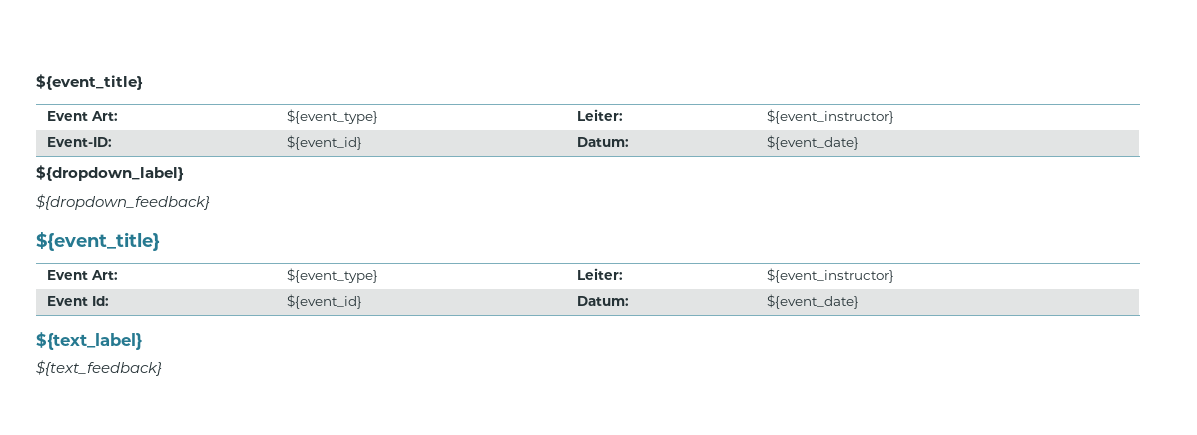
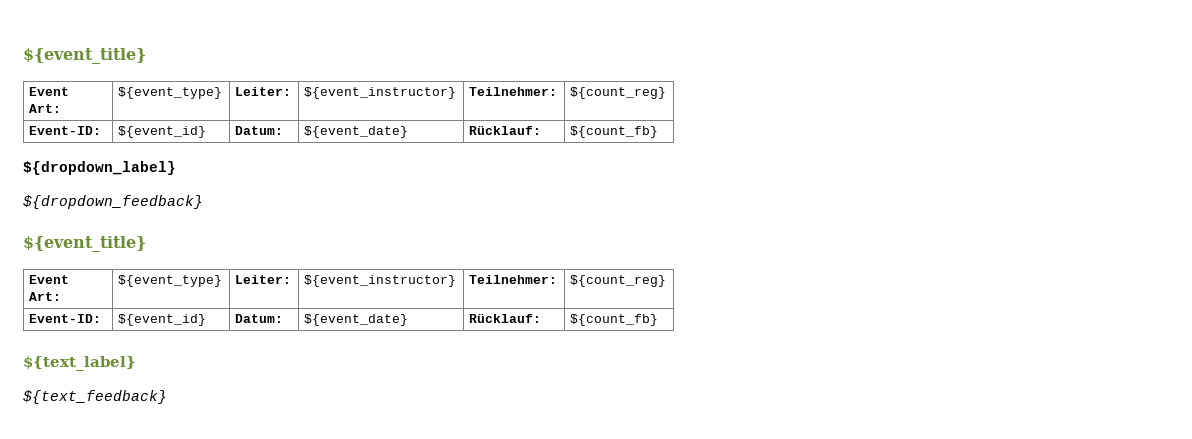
[36,74,143,90] [46,111,118,121] [286,109,378,124] [576,109,623,121] [766,109,894,124] [46,137,112,147] [286,135,362,150] [576,137,629,147] [766,135,859,150] ${event_title} // Event Art: | ${event_type} | Leiter: | ${event_instructor} // Event-ID: | ${event_id} | Datum: | ${event_date} -> [23,48,146,64] [28,87,69,96] [28,104,61,113] [117,87,222,99] [234,87,291,96] [303,87,456,99] [468,87,557,96] [569,87,666,99] [28,126,101,135] [117,126,206,138] [234,126,283,135] [303,126,408,138] [468,125,541,135] [569,126,658,138] ${event_title} // Event Art: | ${event_type} | Leiter: | ${event_instructor} | Teilnehmer: | ${count_reg} // Event-ID: | ${event_id} | Datum: | ${event_date} | Rücklauf: | ${count_fb}
[46,296,109,306] [286,294,362,309] [576,296,629,306] [766,294,859,309] // Event Id: | ${event_id} | Datum: | ${event_date} -> [468,275,557,284] [569,275,666,287] [28,314,101,323] [117,314,206,326] [234,314,283,323] [303,314,408,326] [468,313,541,323] [569,314,658,326] | Teilnehmer: | ${count_reg} // Event-ID: | ${event_id} | Datum: | ${event_date} | Rücklauf: | ${count_fb}

